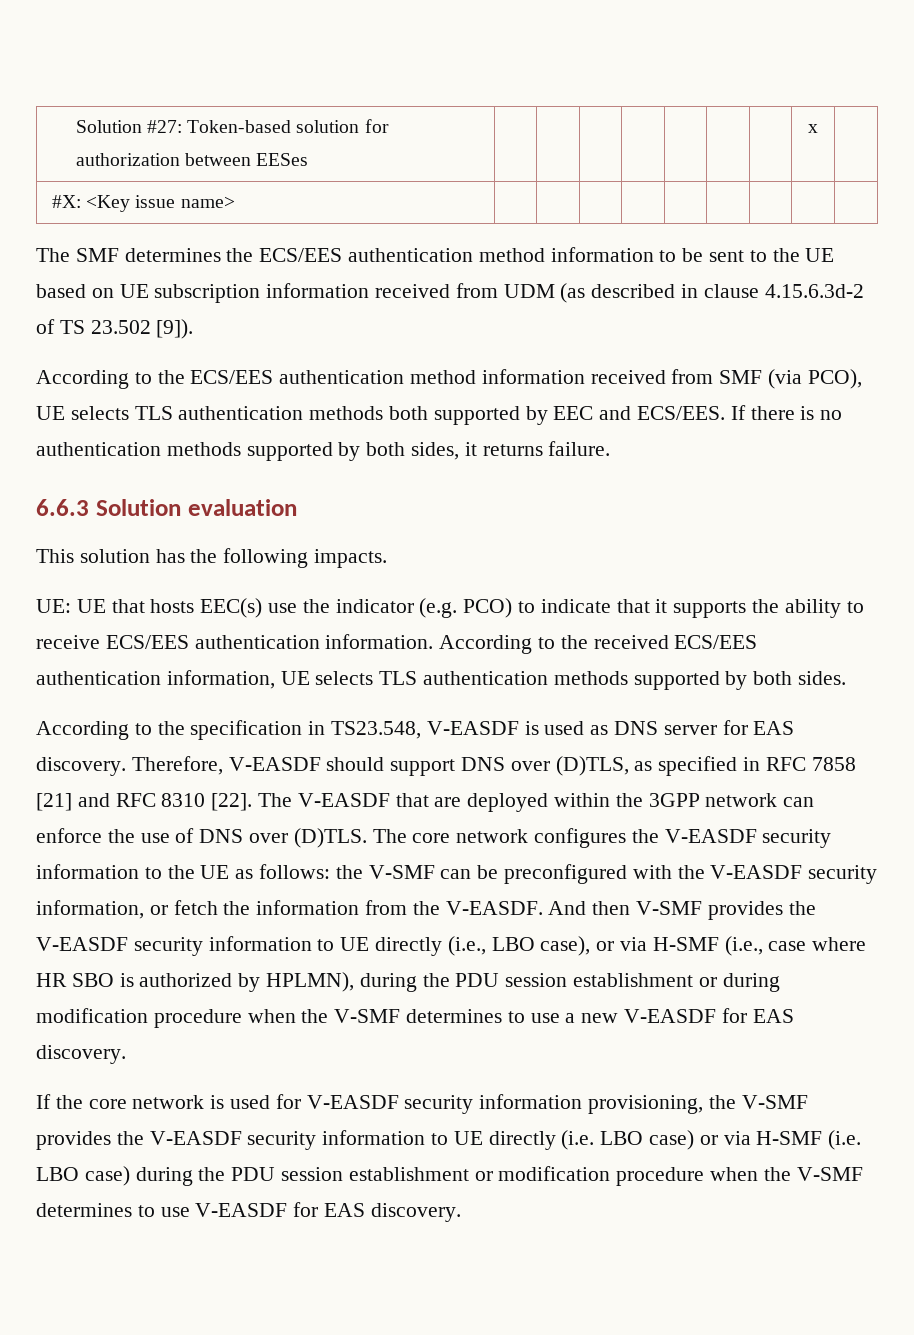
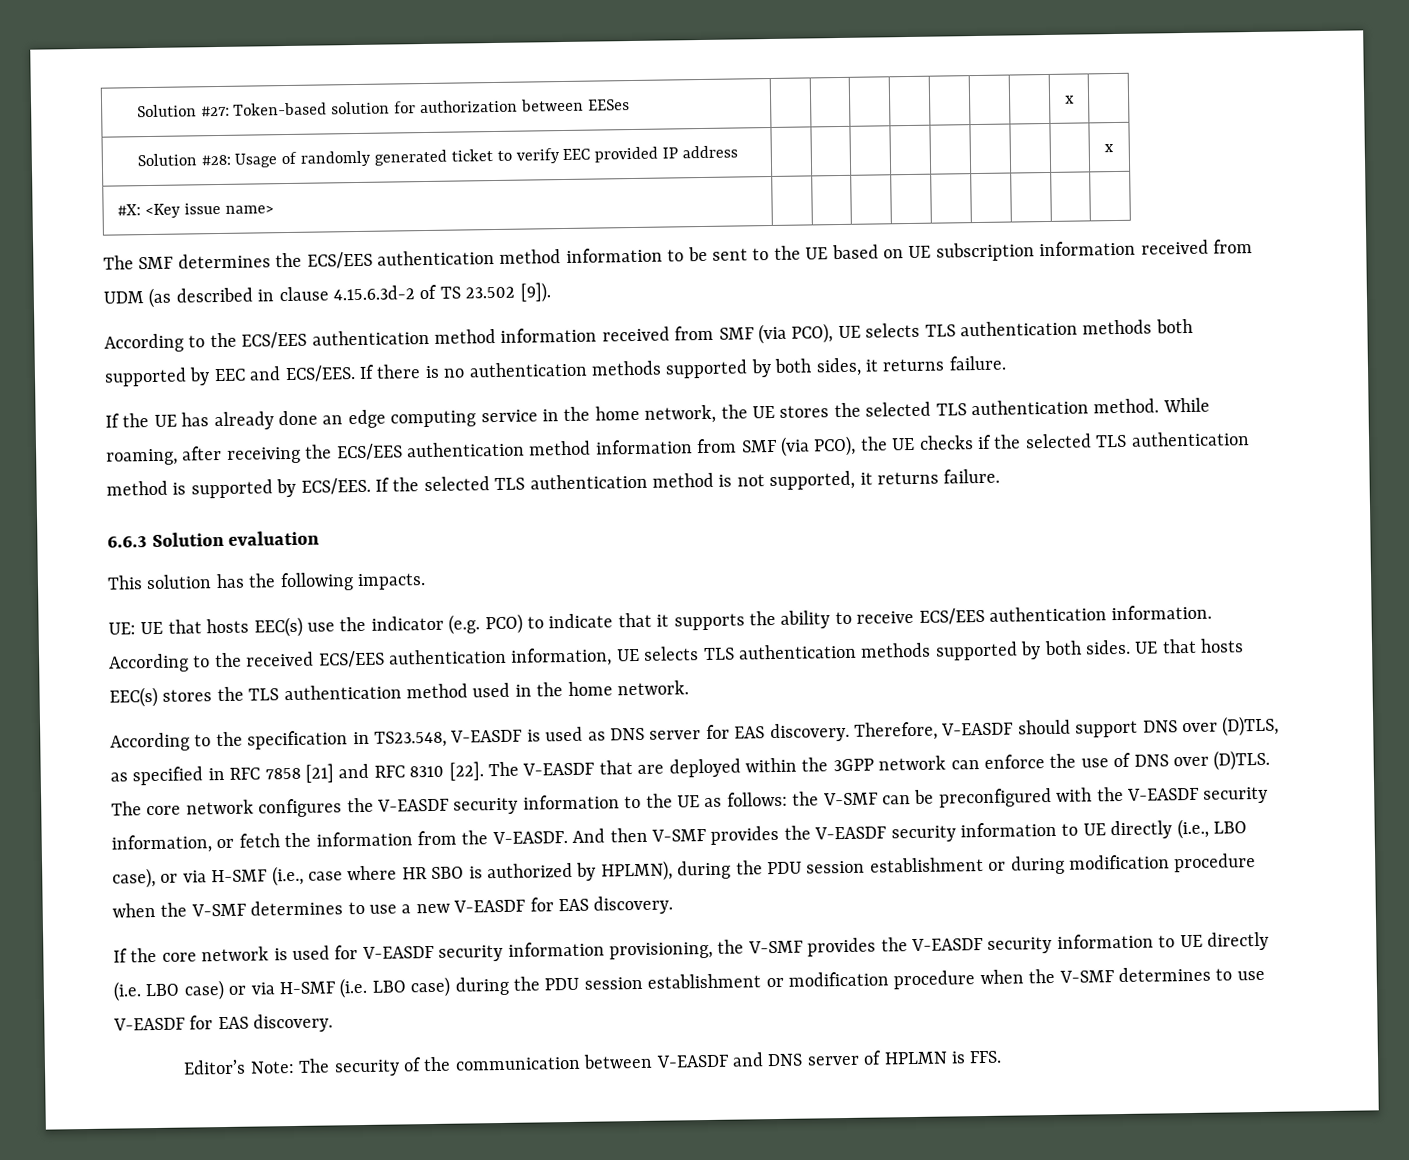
(818, 128) none -> [136,145,739,168] [1104,144,1114,153] // Solution #28: Usage of randomly generated ticket to verify EEC provided IP address | | | | | | | | | x
(611, 448) none -> [105,397,1210,431] [106,431,1250,466] [106,468,1001,499] // If the UE has already done an edge computing service in the home network, the UE stores the selected TLS authentication method. While roaming, after receiving the ECS/EES authentication method information from SMF (via PCO), the UE checks if the selected TLS authentication method is supported by ECS/EES. If the selected TLS authentication method is not supported, it returns failure.
(847, 678) none -> [1134,638,1245,654] [109,680,689,708] UE that hosts EEC(s) stores the TLS authentication method used in the home network.
(461, 1212) none -> [183,1050,1003,1077] // Editor’s Note: The security of the communication between V-EASDF and DNS server of HPLMN is FFS.

